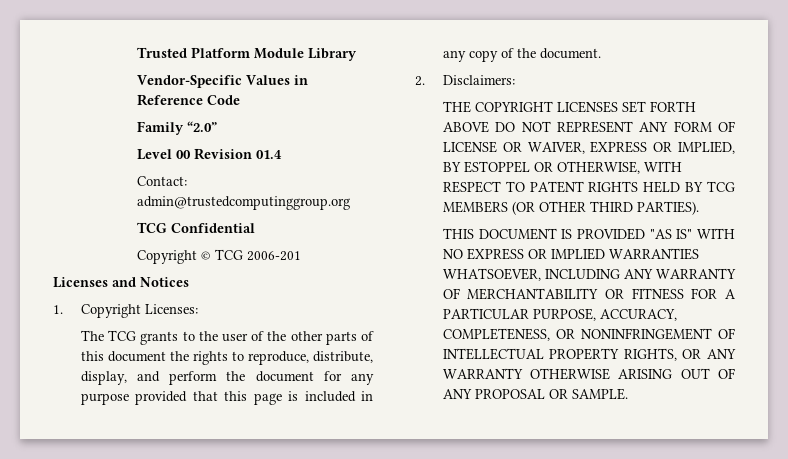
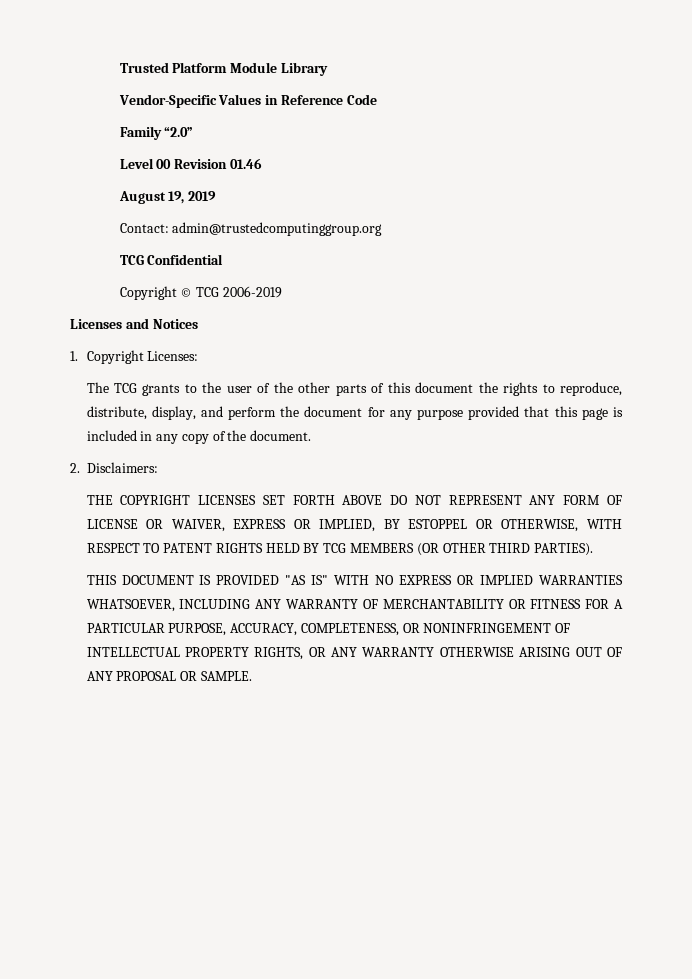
[255,150,282,159] 01.4 -> [229,158,262,169] [118,191,217,204] 01.46 // August 19, 2019
[246,251,301,261] 2006-201 -> [222,286,282,298] 2006-2019

